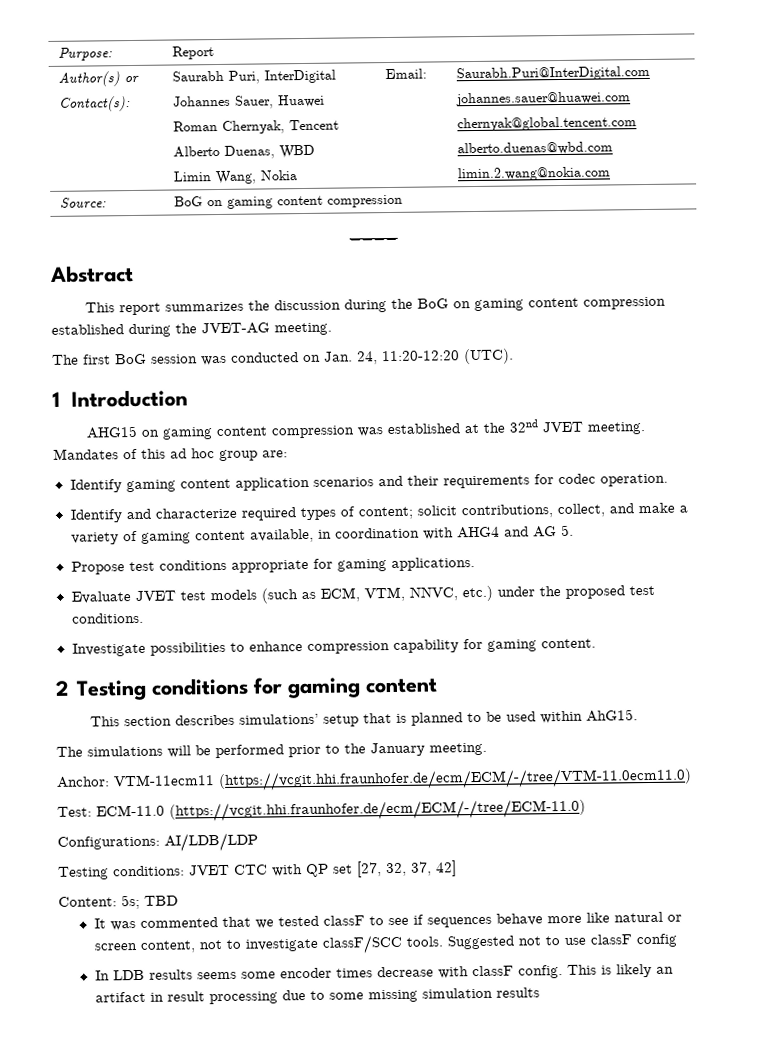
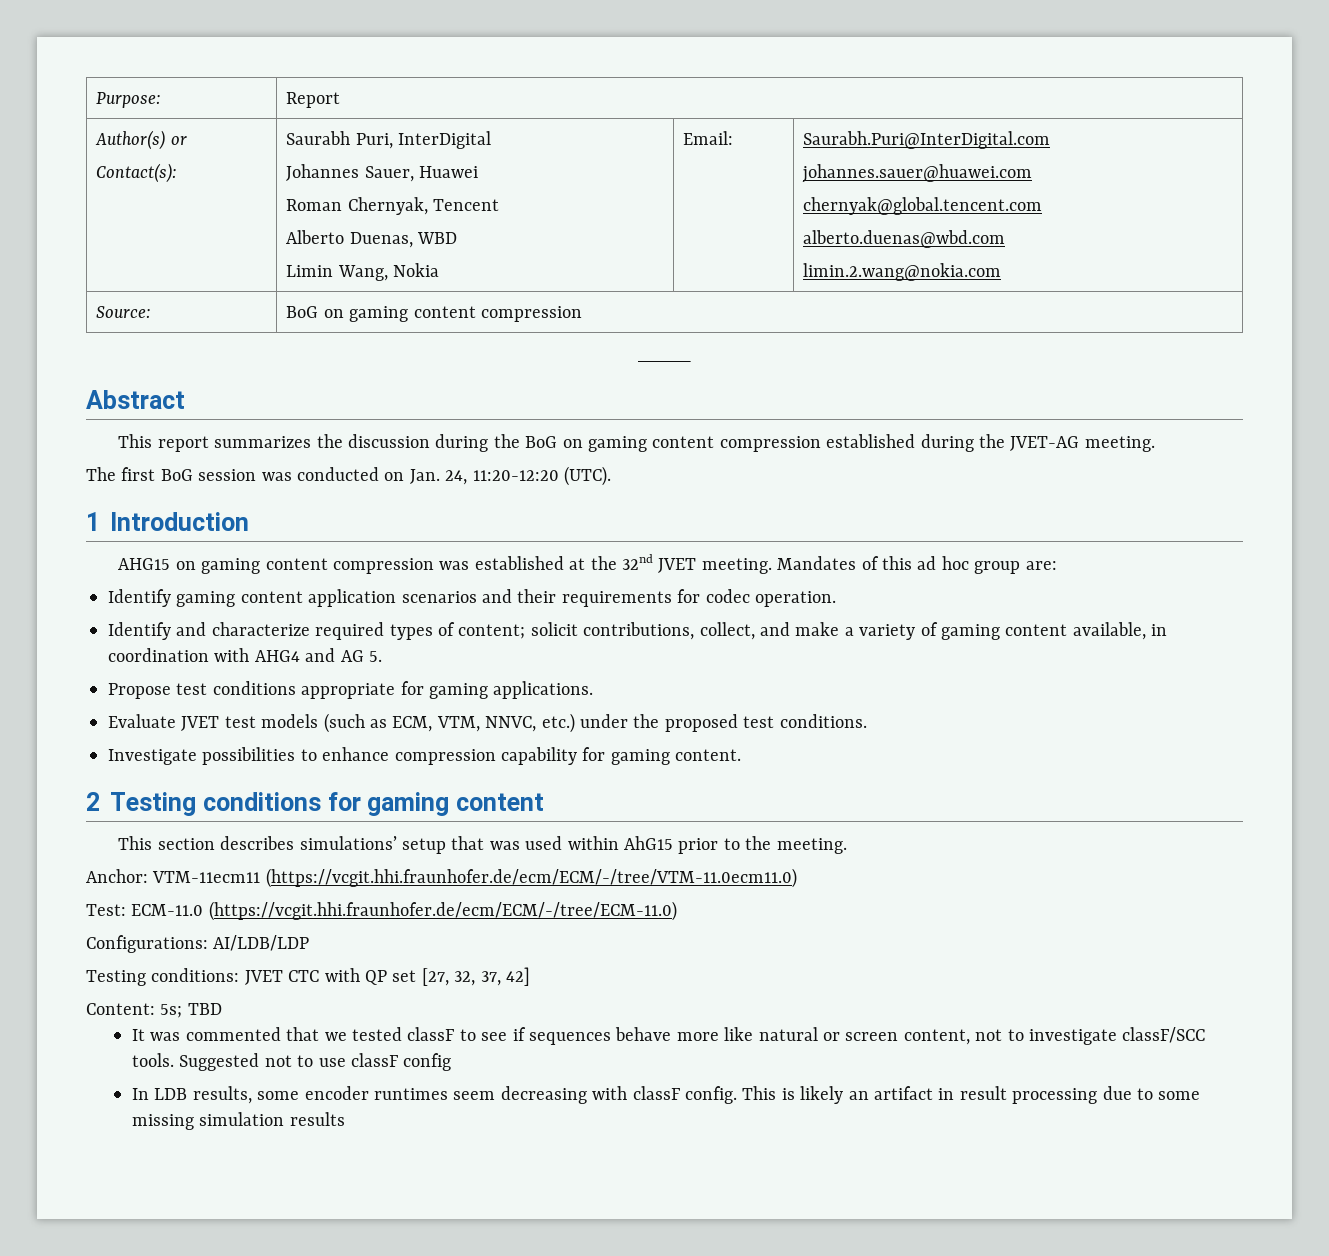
[396,709,639,726] [56,744,284,759] is planned to be used within AhG15. // The simulations will be performed -> [489,836,673,850] was used within AhG15
[370,742,425,757] January -> (772, 843) none
[148,966,434,980] results seems some encoder times decrease -> [192,1086,587,1104] results, some encoder runtimes seem decreasing

